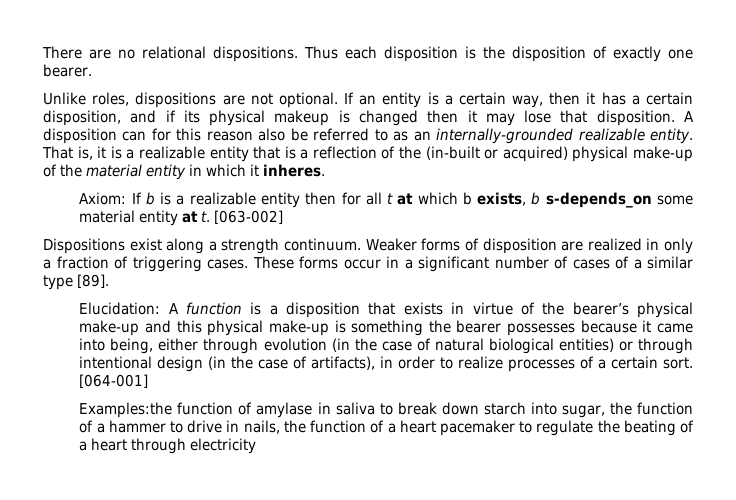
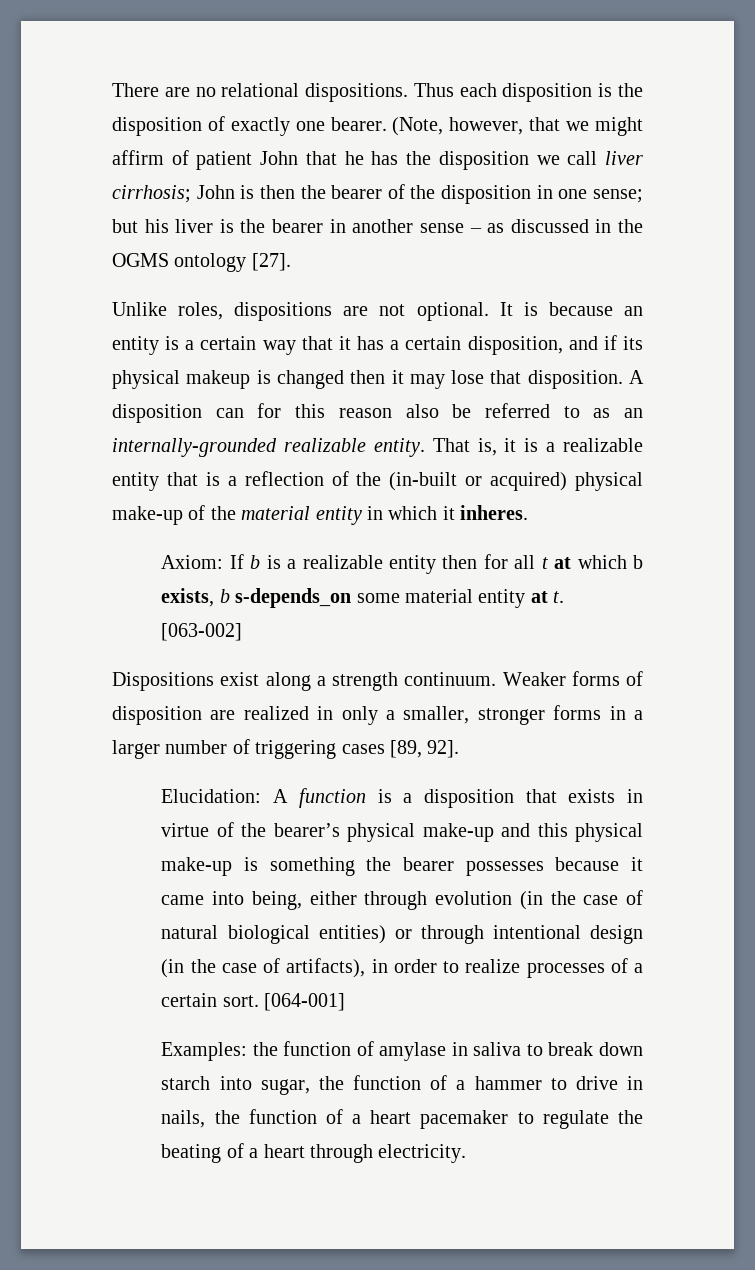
(92, 70) none -> [392,117,644,136] [112,150,644,170] [112,184,643,204] [112,219,643,233] [112,253,291,272] (Note, however, that we might affirm of patient John that he has the disposition we call liver cirrhosis; John is then the bearer of the disposition in one sense; but his liver is the bearer in another sense – as discussed in the OGMS ontology [27].
[344,92,355,104] If -> [499,302,613,316] It is because
[512,92,581,108] way, then -> [262,336,333,355] way that
[56,256,693,272] [43,274,109,290] fraction of triggering cases. These forms occur in a significant number of cases of a similar type [89]. -> [403,705,643,725] [112,739,460,759] smaller, stronger forms in a larger number of triggering cases [89, 92].
[79,402,173,418] Examples:the -> [161,1042,278,1061] Examples: the
[190,438,257,454] electricity -> [378,1144,467,1163] electricity.

